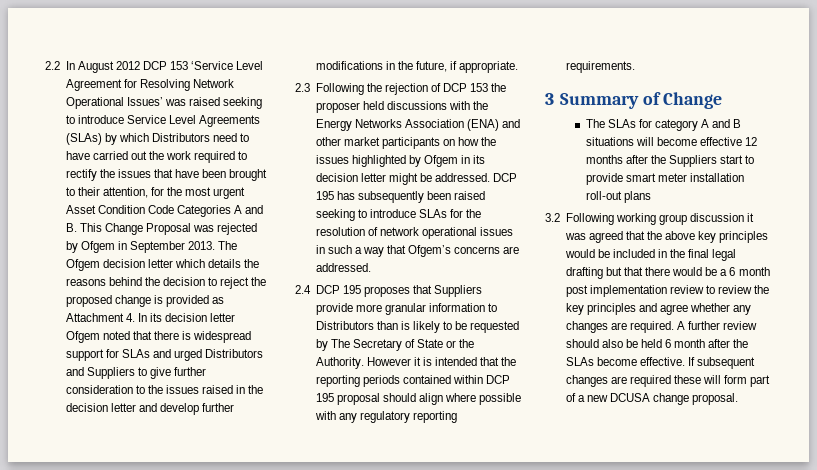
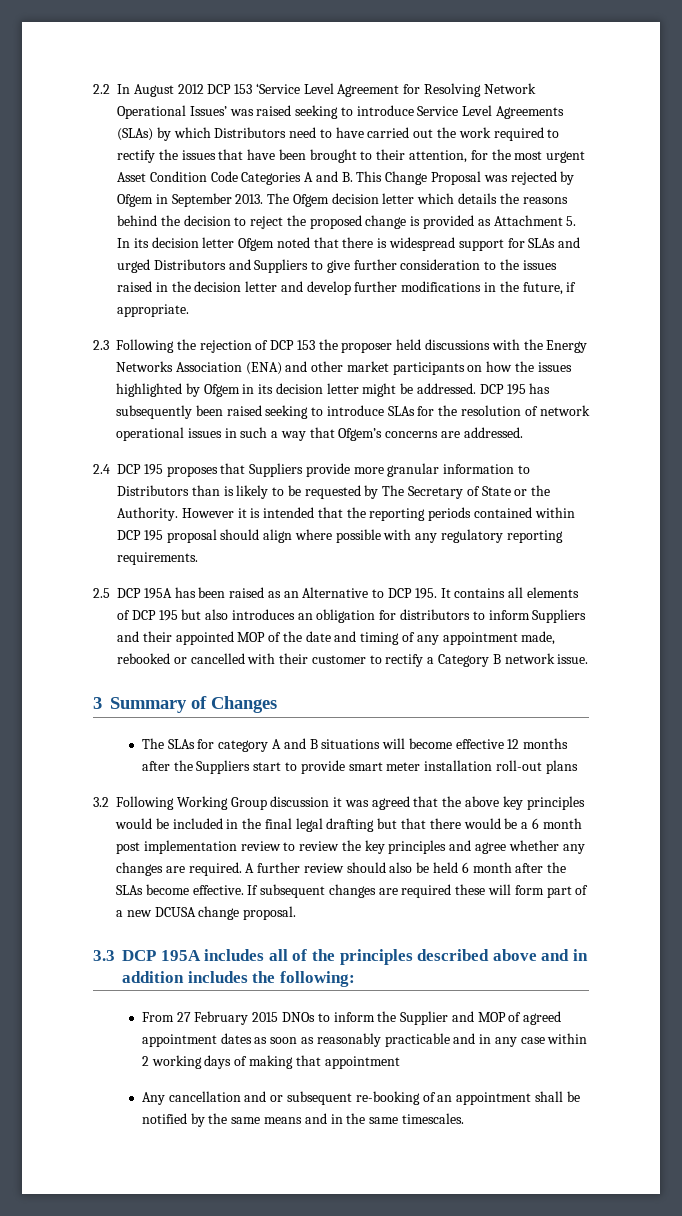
[125,313,135,322] 4. -> [566,216,577,226] 5.
(635, 67) none -> [93,587,579,599] [117,609,587,623] [117,631,556,645] [117,653,589,667] // 2.5 DCP 195A has been raised as an Alternative to DCP 195. It contains all elements of DCP 195 but also introduces an obligation for distributors to inform Suppliers and their appointed MOP of the date and timing of any appointment made, rebooked or cancelled with their customer to rectify a Category B network issue.
[663,92,723,109] Change -> [210,696,277,713] Changes
[615,213,687,225] working group -> [176,796,267,810] Working Group
(739, 399) none -> [93,949,588,965] [122,971,355,987] [141,1011,562,1025] [141,1033,588,1047] [141,1055,400,1069] [141,1091,580,1105] [141,1113,464,1127] // 3.3 DCP 195A includes all of the principles described above and in addition includes the following: // From 27 February 2015 DNOs to inform the Supplier and MOP of agreed appointment dates as soon as reasonably practicable and in any case within 2 working days of making that appointment // Any cancellation and or subsequent re-booking of an appointment shall be notified by the same means and in the same timescales.

